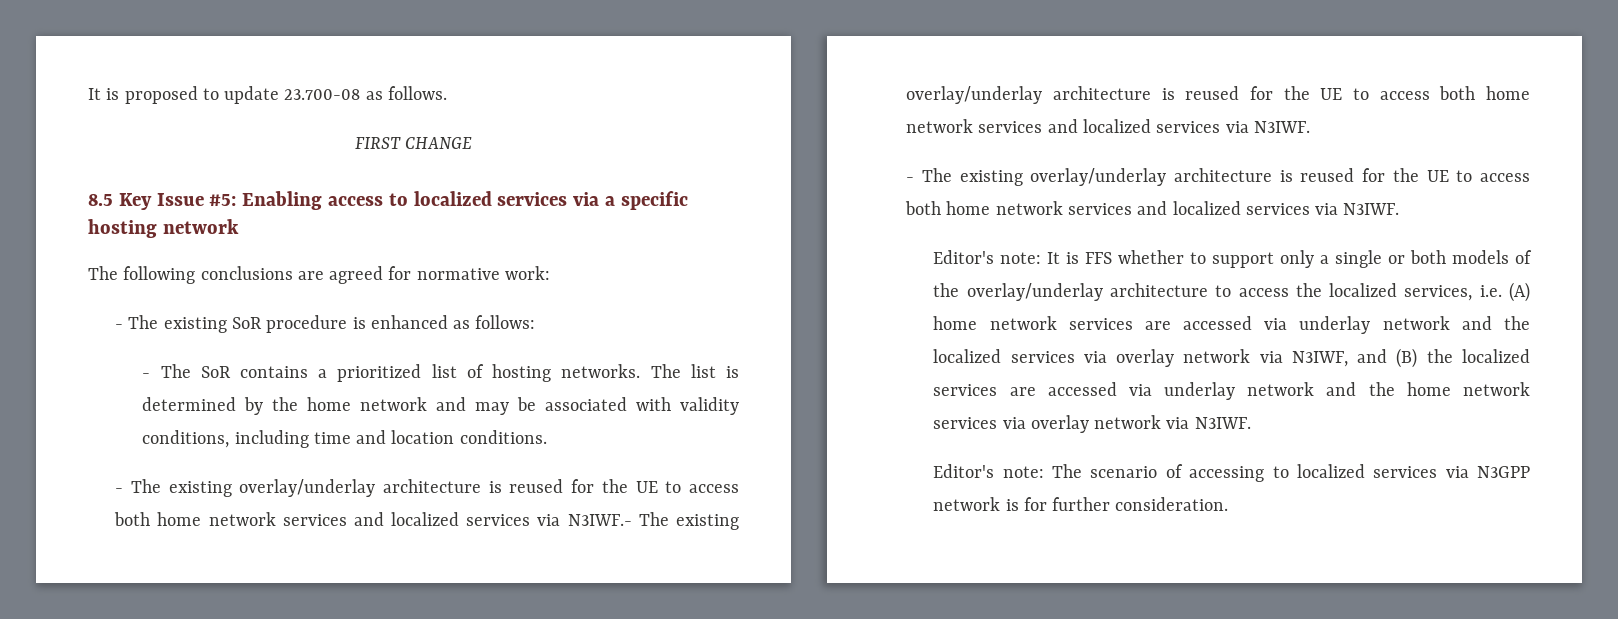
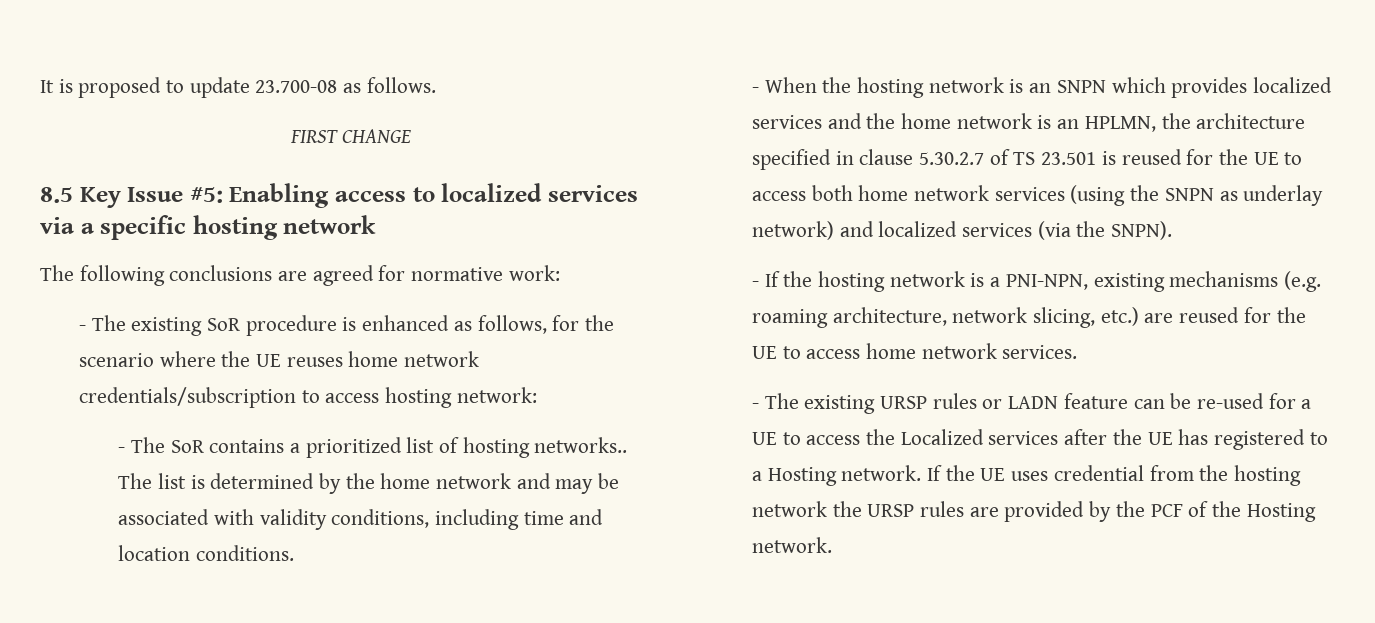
[475,315,536,329] follows: -> [477,315,614,334] [79,351,480,367] [79,387,537,408] follows, for the scenario where the UE reuses home network credentials/subscription to access hosting network:
[561,364,641,378] networks. -> [534,437,628,453] networks..
[130,479,482,497] The existing overlay/underlay architecture -> [764,77,1332,98] [752,113,1306,132] [752,149,1097,170] When the hosting network is an SNPN which provides localized services and the home network is an HPLMN, the architecture specified in clause 5.30.2.7 of TS 23.501
[353,512,739,530] [906,86,1530,104] [906,119,1310,133] [906,168,1530,186] [905,201,1400,215] [933,250,1532,268] [933,282,1530,302] [933,316,1530,334] [933,348,1530,368] [933,382,1530,400] [933,415,1251,433] [933,464,1530,482] [933,497,1229,511] and localized services via N3IWF.- The existing overlay/underlay architecture is reused for the UE to access both home network services and localized services via N3IWF. // - The existing overlay/underlay architecture is reused for the UE to access both home network services and localized services via N3IWF. // Editor's note: It is FFS whether to support only a single or both models of the overlay/underlay architecture to access the localized services, i.e. (A) home network services are accessed via underlay network and the localized services via overlay network via N3IWF, and (B) the localized services are accessed via underlay network and the home network services via overlay network via N3IWF. // Editor's note: The scenario of accessing to localized services via N3GPP network is for further consideration. -> [1070,185,1324,206] [752,221,1173,240] [752,271,1321,292] [752,307,1306,328] [752,343,1078,359] [752,393,1312,414] [752,429,1328,450] [752,465,1301,486] [752,501,1316,522] [752,537,833,553] (using the SNPN as underlay network) and localized services (via the SNPN). // - If the hosting network is a PNI-NPN, existing mechanisms (e.g. roaming architecture, network slicing, etc.) are reused for the UE to access home network services. // - The existing URSP rules or LADN feature can be re-used for a UE to access the Localized services after the UE has registered to a Hosting network. If the UE uses credential from the hosting network the URSP rules are provided by the PCF of the Hosting network.

